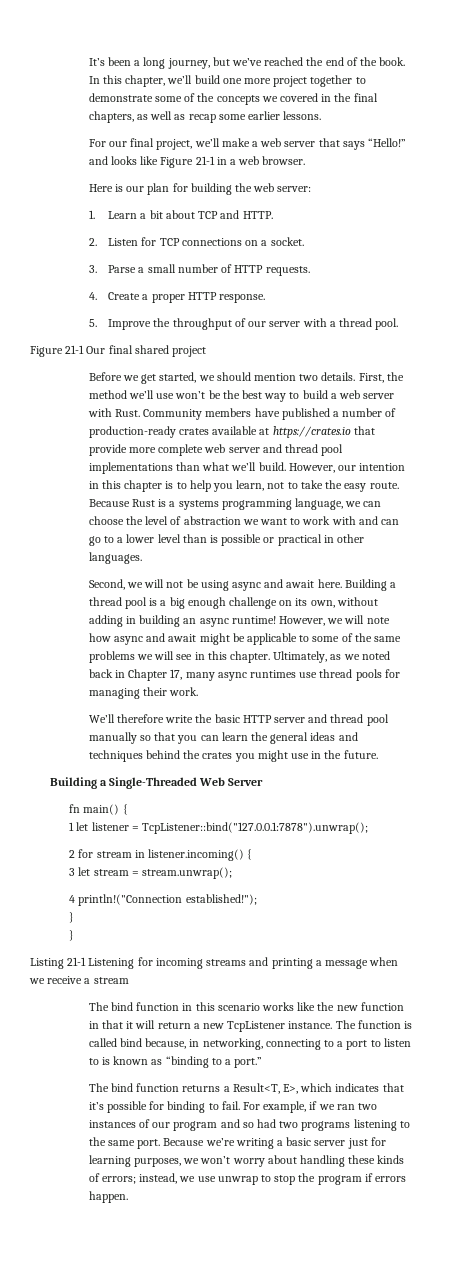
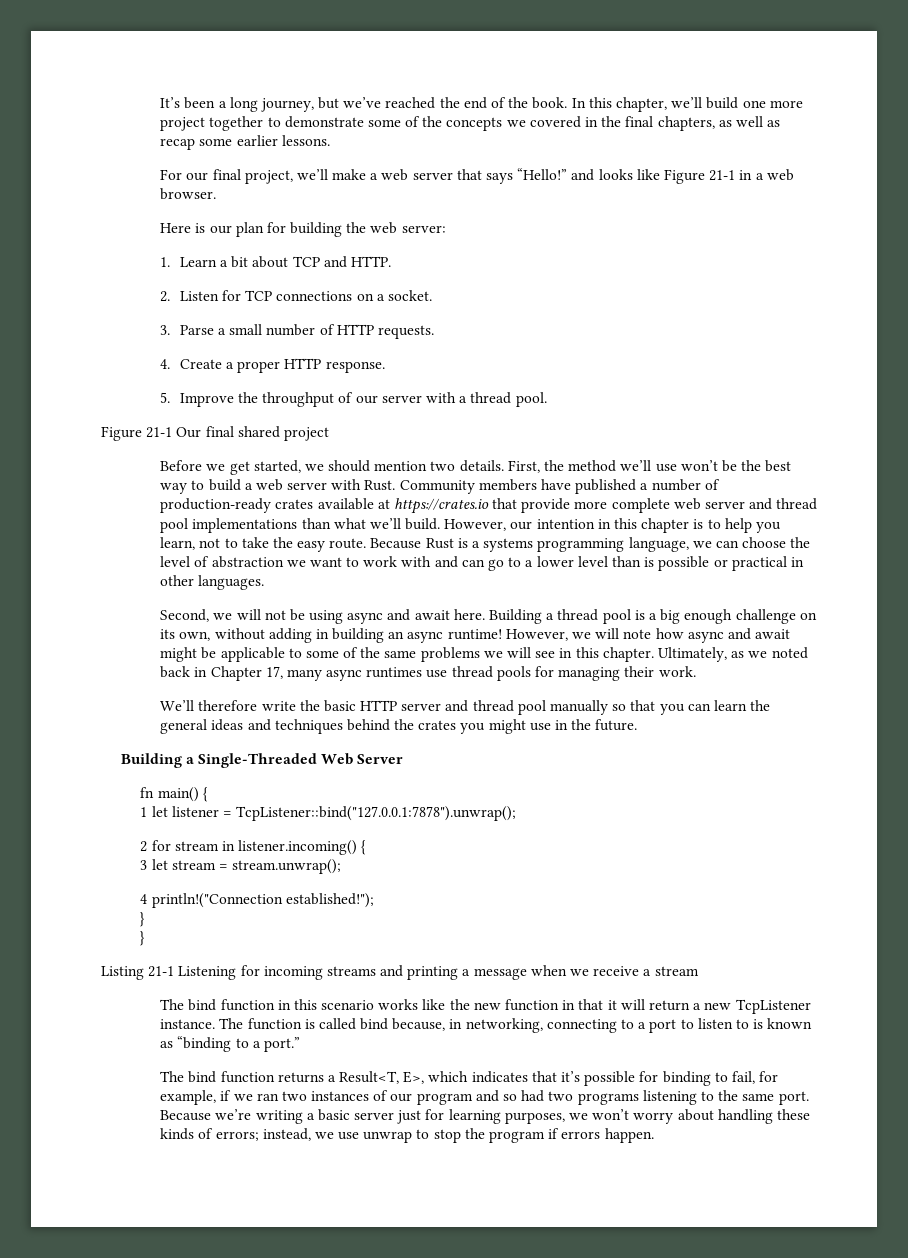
[221,1101,260,1110] fail. For -> [731,1071,779,1084] fail, for

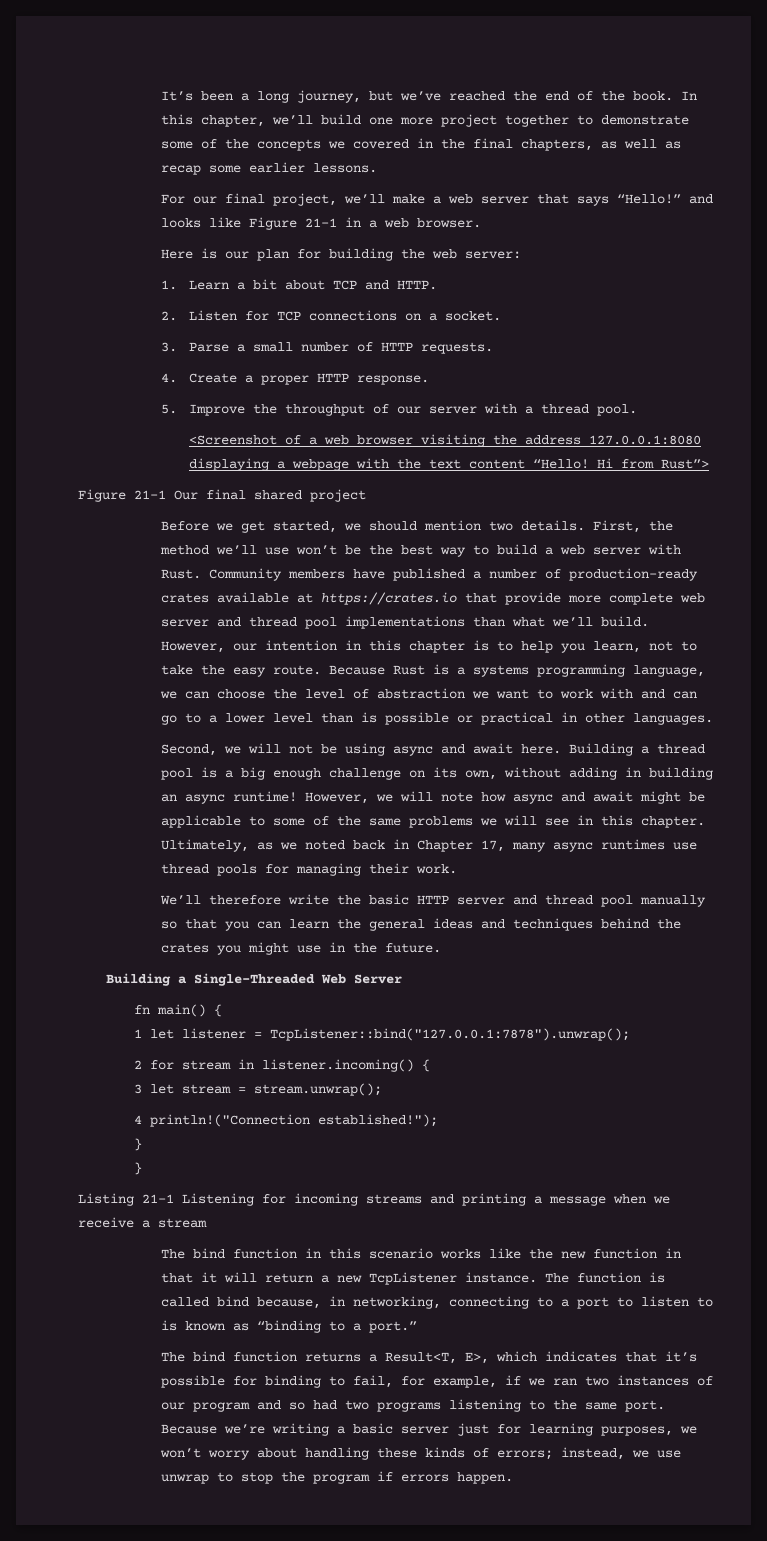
(547, 399) none -> [189,434,702,447] [189,458,710,471] // <Screenshot of a web browser visiting the address 127.0.0.1:8080 displaying a webpage with the text content “Hello! Hi from Rust”>

